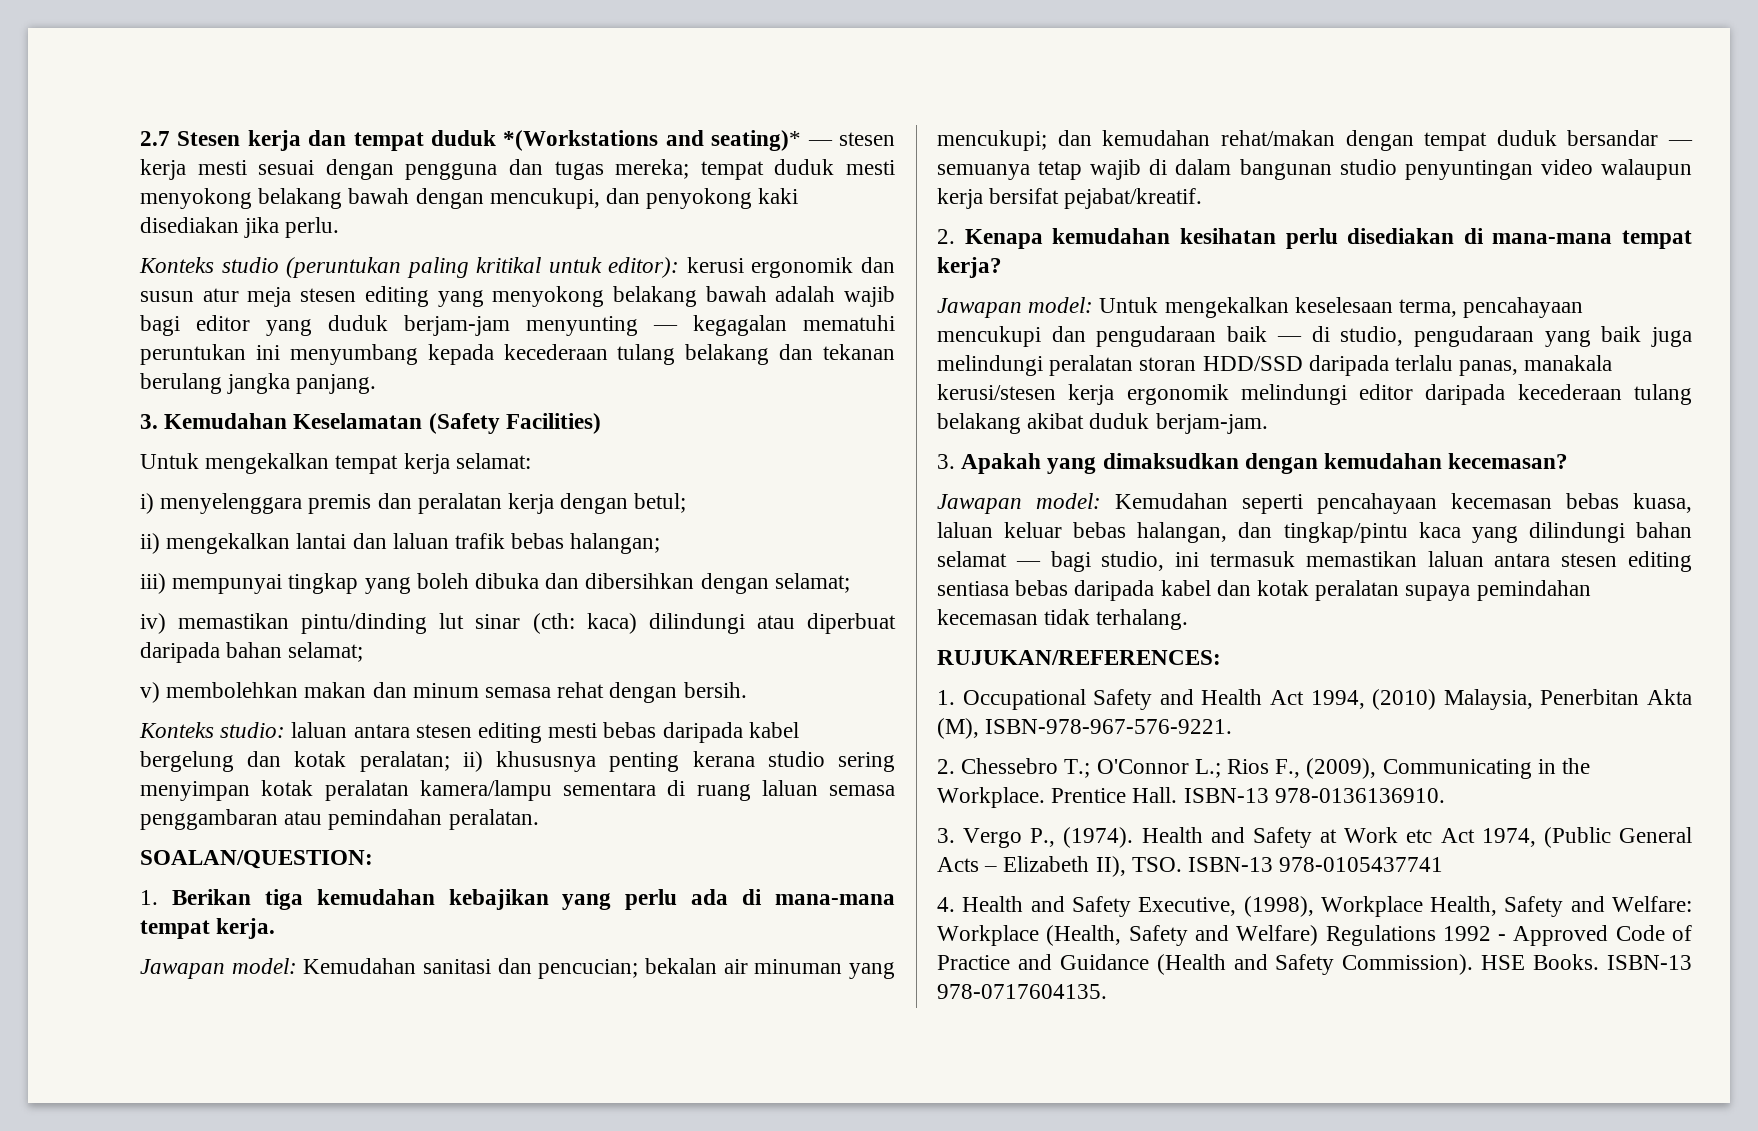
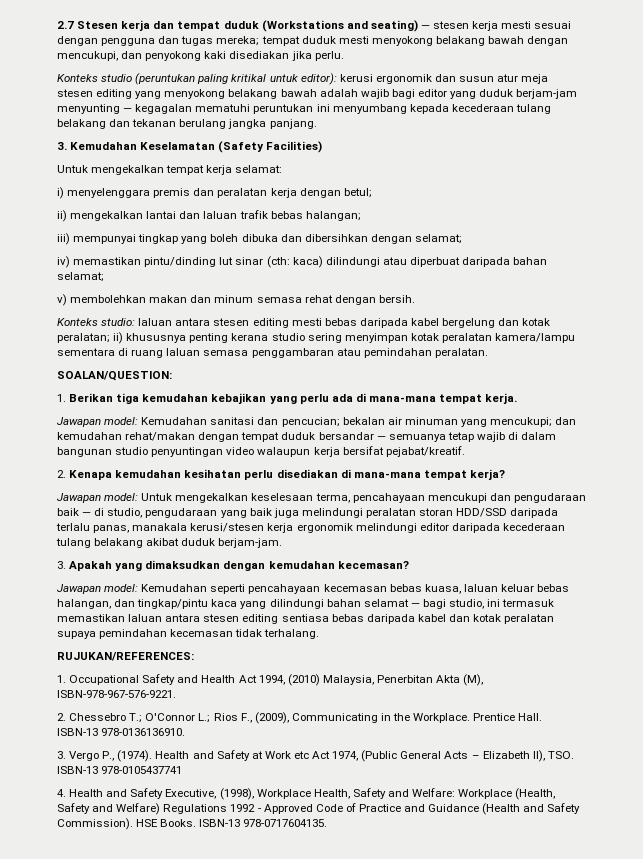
[503,130,802,151] *(Workstations and seating)* -> [261,20,418,32] (Workstations and seating)

